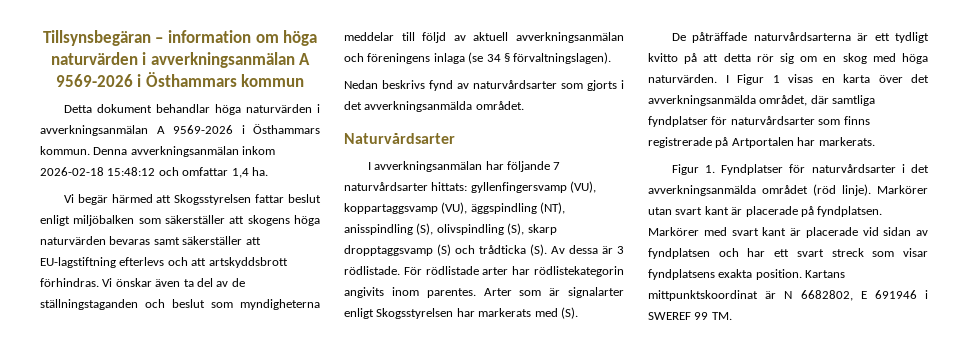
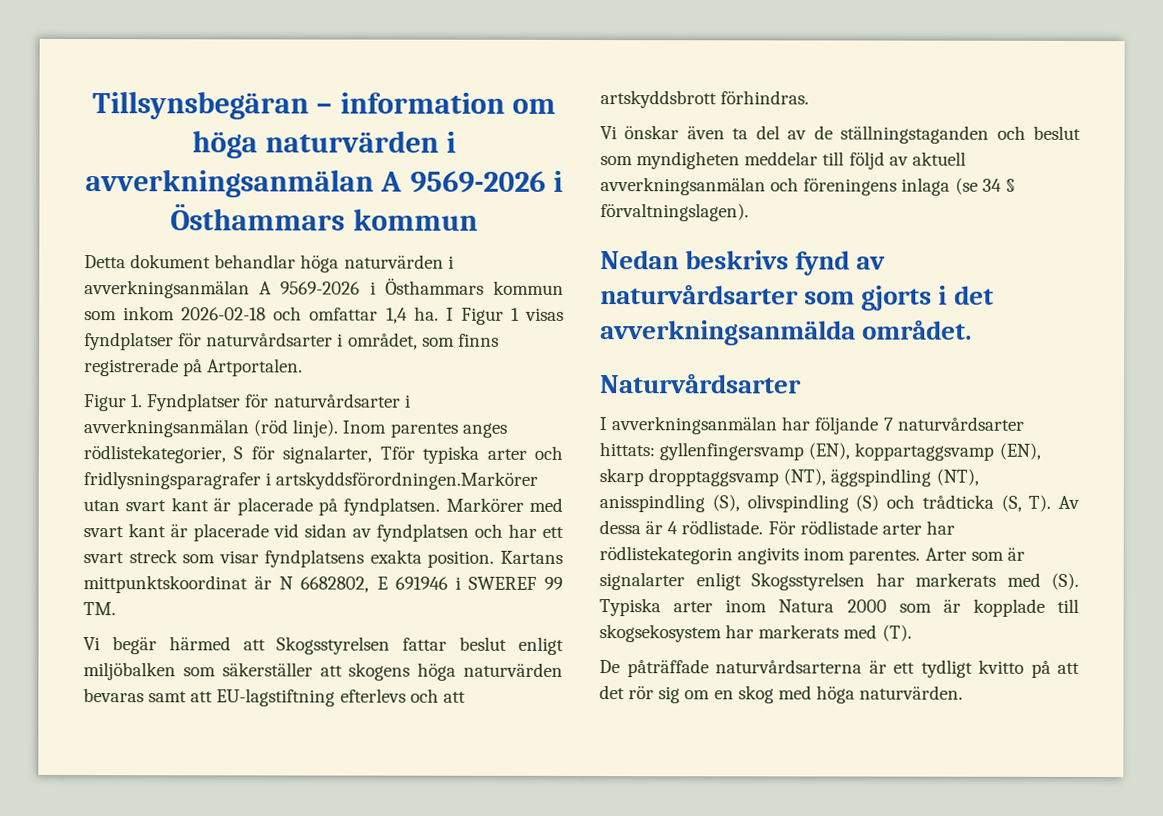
[40,146,239,157] kommun. Denna avverkningsanmälan -> [493,280,564,295] [84,311,117,321] kommun som
[107,167,156,176] 15:48:12 -> (267, 314) none
[63,194,321,205] [40,215,320,226] [40,236,261,245] [40,257,288,268] [40,278,245,287] [40,299,320,310] [344,32,624,43] [344,52,612,64] [344,80,624,91] [344,101,524,112] [344,133,455,144] [367,161,561,172] [344,181,597,193] [344,202,566,214] [344,223,557,235] [344,244,624,256] [344,266,624,277] [344,287,624,298] [344,307,578,319] [671,32,929,43] [648,53,928,64] [648,74,929,85] [648,95,876,106] // Vi begär härmed att Skogsstyrelsen fattar beslut enligt miljöbalken som säkerställer att skogens höga naturvärden bevaras samt säkerställer att EU-lagstiftning efterlevs och att artskyddsbrott förhindras. Vi önskar även ta del av de ställningstaganden och beslut som myndigheterna meddelar till följd av aktuell avverkningsanmälan och föreningens inlaga (se 34 § förvaltningslagen). // Nedan beskrivs fynd av naturvårdsarter som gjorts i det avverkningsanmälda området. // Naturvårdsarter // I avverkningsanmälan har följande 7 naturvårdsarter hittats: gyllenfingersvamp (VU), koppartaggsvamp (VU), äggspindling (NT), anisspindling (S), olivspindling (S), skarp dropptaggsvamp (S) och trådticka (S). Av dessa är 3 rödlistade. För rödlistade arter har rödlistekategorin angivits inom parentes. Arter som är signalarter enligt Skogsstyrelsen har markerats med (S). // De påträffade naturvårdsarterna är ett tydligt kvitto på att detta rör sig om en skog med höga naturvärden. I Figur 1 visas en karta över det avverkningsanmälda området, där samtliga -> [445,307,565,325] I Figur 1 visas
(815, 120) none -> [337,332,418,350] i området,
[731,137,875,148] Artportalen har markerats. -> [207,358,304,377] Artportalen.
[911,164,929,173] [648,184,928,196] det avverkningsanmälda området (röd linje). Markörer -> [83,419,507,438] [83,445,563,464] [83,471,539,490] avverkningsanmälan (röd linje). Inom parentes anges rödlistekategorier, S för signalarter, Tför typiska arter och fridlysningsparagrafer i artskyddsförordningen.Markörer
(732, 316) none -> [83,636,564,655] [83,662,563,681] [83,688,466,707] [600,90,810,109] [600,125,1081,144] [600,151,966,170] [600,177,1016,196] [600,203,749,222] [600,250,887,276] [600,284,994,311] [600,319,973,346] [600,373,802,394] [599,416,1024,435] [599,442,1041,461] [599,468,979,487] [599,494,1080,513] [599,520,955,535] [599,546,1025,565] [599,572,1079,591] [599,598,1079,617] [599,624,912,643] [599,659,1080,678] [599,685,964,704] // Vi begär härmed att Skogsstyrelsen fattar beslut enligt miljöbalken som säkerställer att skogens höga naturvärden bevaras samt att EU-lagstiftning efterlevs och att artskyddsbrott förhindras. // Vi önskar även ta del av de ställningstaganden och beslut som myndigheten meddelar till följd av aktuell avverkningsanmälan och föreningens inlaga (se 34 § förvaltningslagen). // Nedan beskrivs fynd av naturvårdsarter som gjorts i det avverkningsanmälda området. // Naturvårdsarter // I avverkningsanmälan har följande 7 naturvårdsarter hittats: gyllenfingersvamp (EN), koppartaggsvamp (EN), skarp dropptaggsvamp (NT), äggspindling (NT), anisspindling (S), olivspindling (S) och trådticka (S, T). Av dessa är 4 rödlistade. För rödlistade arter har rödlistekategorin angivits inom parentes. Arter som är signalarter enligt Skogsstyrelsen har markerats med (S). Typiska arter inom Natura 2000 som är kopplade till skogsekosystem har markerats med (T). // De påträffade naturvårdsarterna är ett tydligt kvitto på att det rör sig om en skog med höga naturvärden.

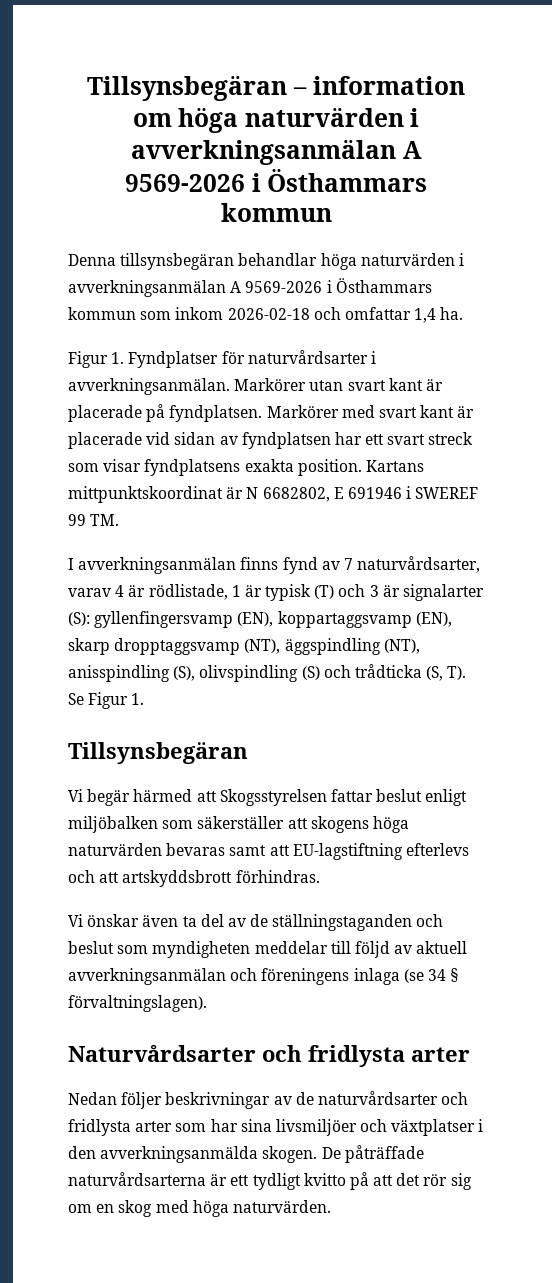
[84,254,212,269] Detta dokument -> [68,253,235,270] Denna tillsynsbegäran
[445,307,565,325] [84,332,499,351] [84,358,304,377] I Figur 1 visas fyndplatser för naturvårdsarter i området, som finns registrerade på Artportalen. -> (464, 313) none
[83,419,507,438] [83,445,563,464] [83,471,539,490] avverkningsanmälan (röd linje). Inom parentes anges rödlistekategorier, S för signalarter, Tför typiska arter och fridlysningsparagrafer i artskyddsförordningen.Markörer -> [68,378,307,395] avverkningsanmälan. Markörer
[474,523,503,538] och -> (331, 440) none
(116, 609) none -> [68,556,481,574] [68,584,485,601] [68,611,452,628] [68,638,420,655] [68,664,467,682] [68,692,145,709] [68,742,248,764] // I avverkningsanmälan finns fynd av 7 naturvårdsarter, varav 4 är rödlistade, 1 är typisk (T) och 3 är signalarter (S): gyllenfingersvamp (EN), koppartaggsvamp (EN), skarp dropptaggsvamp (NT), äggspindling (NT), anisspindling (S), olivspindling (S) och trådticka (S, T). Se Figur 1. // Tillsynsbegäran
[600,250,887,276] [600,284,994,311] [600,319,973,346] [600,373,802,394] [599,416,1024,435] [599,442,1041,461] [599,468,979,487] [599,494,1080,513] [599,520,955,535] [599,546,1025,565] [599,572,1079,591] [599,598,1079,617] [599,624,912,643] Nedan beskrivs fynd av naturvårdsarter som gjorts i det avverkningsanmälda området. // Naturvårdsarter // I avverkningsanmälan har följande 7 naturvårdsarter hittats: gyllenfingersvamp (EN), koppartaggsvamp (EN), skarp dropptaggsvamp (NT), äggspindling (NT), anisspindling (S), olivspindling (S) och trådticka (S, T). Av dessa är 4 rödlistade. För rödlistade arter har rödlistekategorin angivits inom parentes. Arter som är signalarter enligt Skogsstyrelsen har markerats med (S). Typiska arter inom Natura 2000 som är kopplade till skogsekosystem har markerats med (T). // -> [68,1044,470,1067] [68,1091,469,1109] [68,1119,484,1136] [68,1146,318,1163] Naturvårdsarter och fridlysta arter // Nedan följer beskrivningar av de naturvårdsarter och fridlysta arter som har sina livsmiljöer och växtplatser i den avverkningsanmälda skogen.

